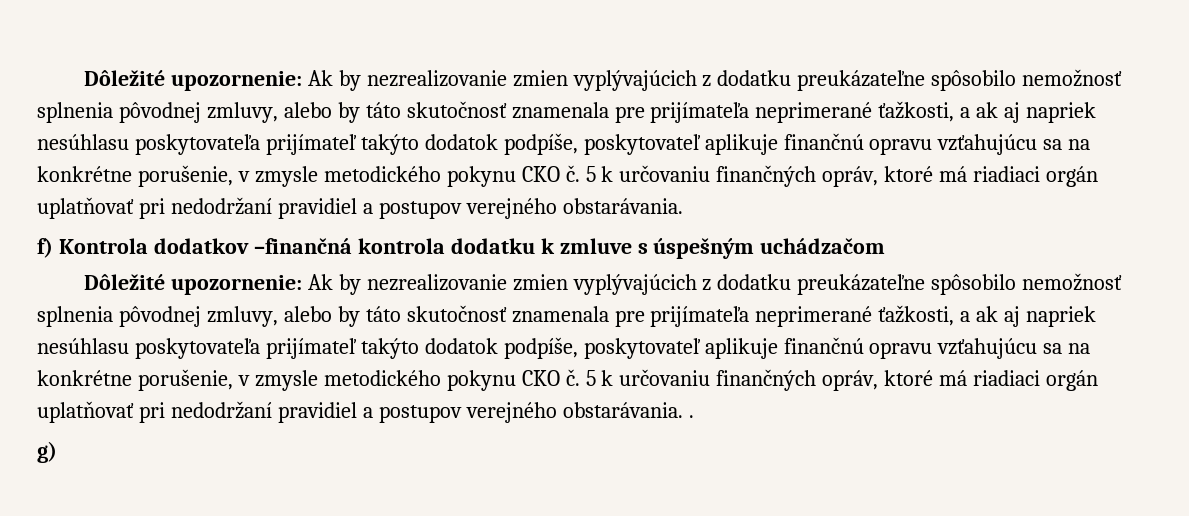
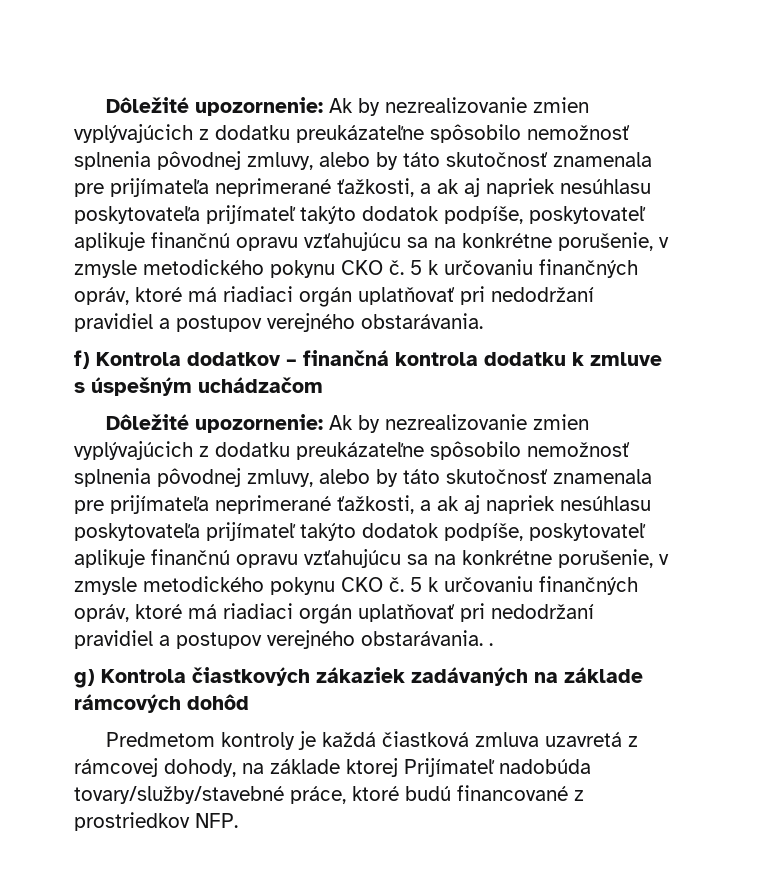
[253,238,352,254] –finančná -> [286,350,389,366] – finančná
(57, 452) none -> [101,667,643,686] [74,694,249,713] [105,731,638,750] [74,758,591,777] [74,785,584,804] [74,812,238,831] Kontrola čiastkových zákaziek zadávaných na základe rámcových dohôd // Predmetom kontroly je každá čiastková zmluva uzavretá z rámcovej dohody, na základe ktorej Prijímateľ nadobúda tovary/služby/stavebné práce, ktoré budú financované z prostriedkov NFP.

